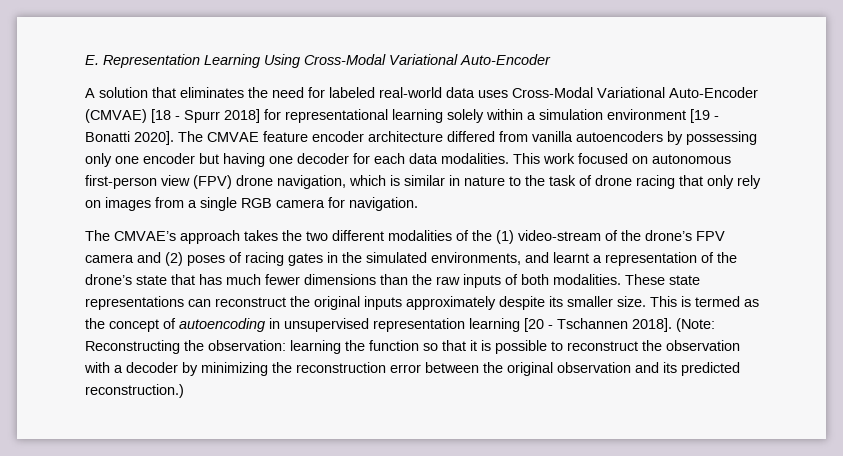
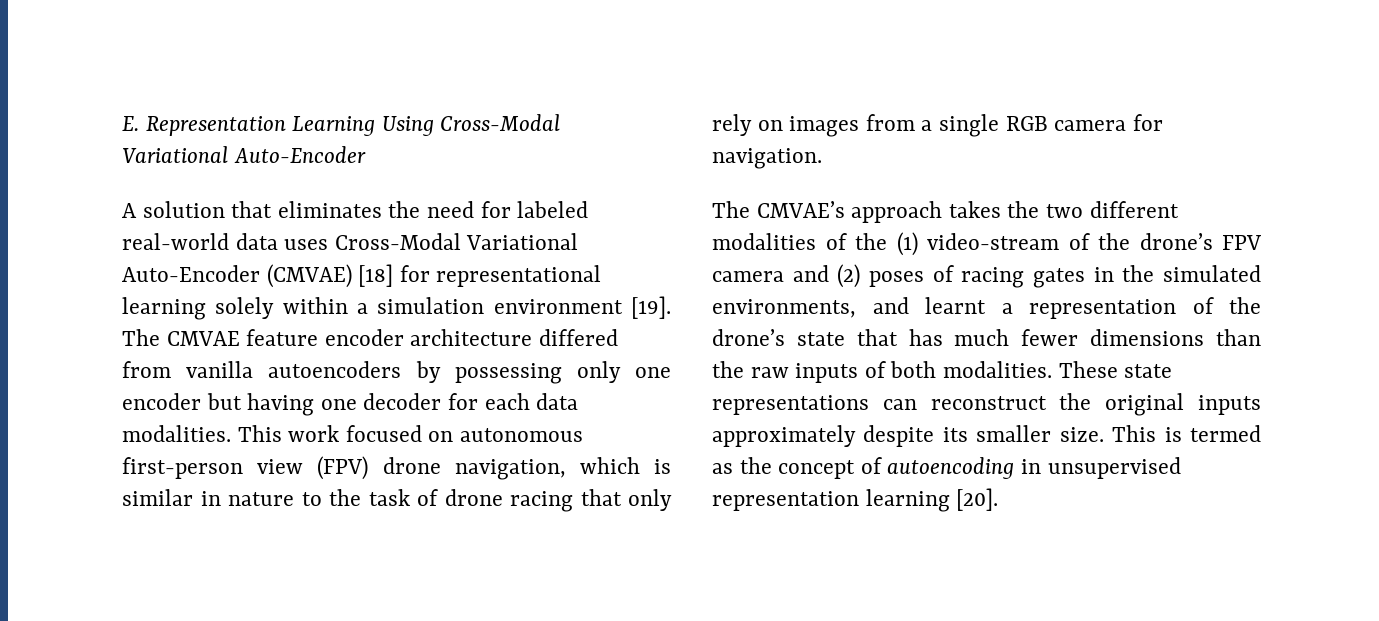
[151,109,260,123] [18 - Spurr 2018] -> [358,264,394,287] [18]
[690,109,719,123] [85,131,174,145] [19 - Bonatti 2020]. -> [630,296,671,319] [19].
[524,318,715,332] [85,340,740,354] [84,362,740,376] [85,384,184,398] [20 - Tschannen 2018]. (Note: Reconstructing the observation: learning the function so that it is possible to reconstruct the observation with a decoder by minimizing the reconstruction error between the original observation and its predicted reconstruction.) -> [956,488,999,511] [20].

